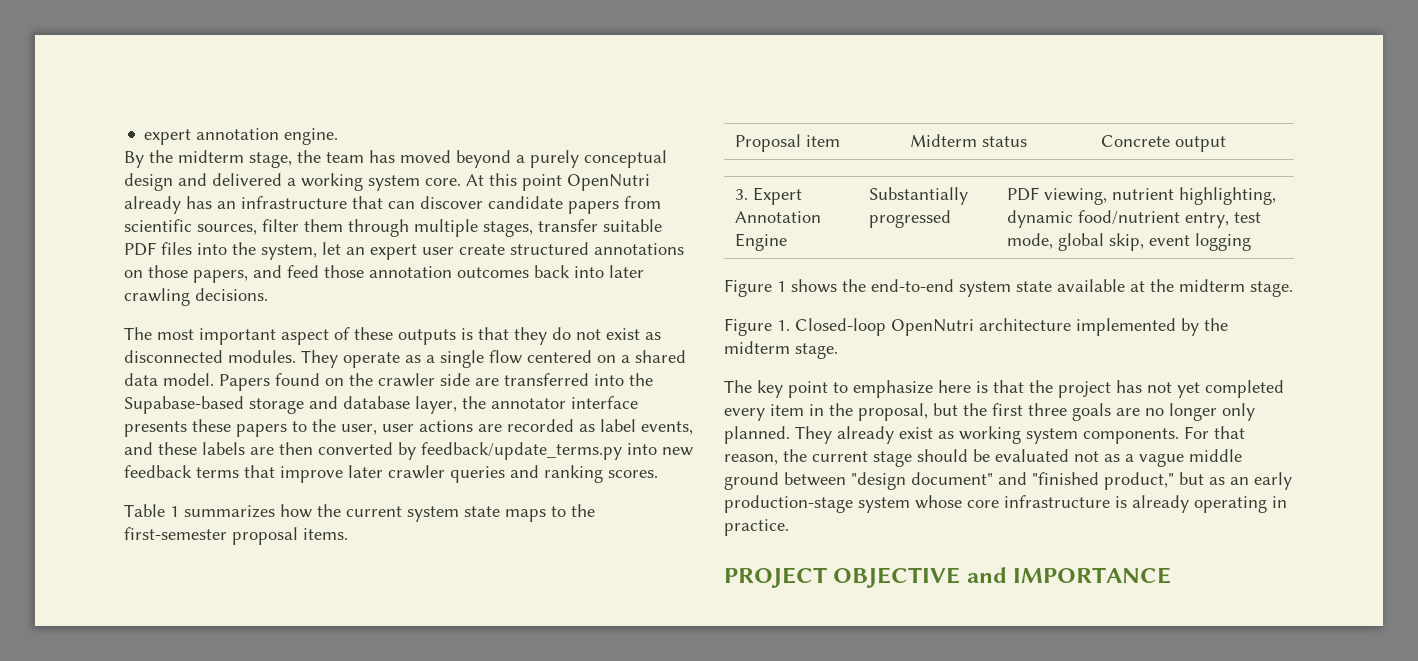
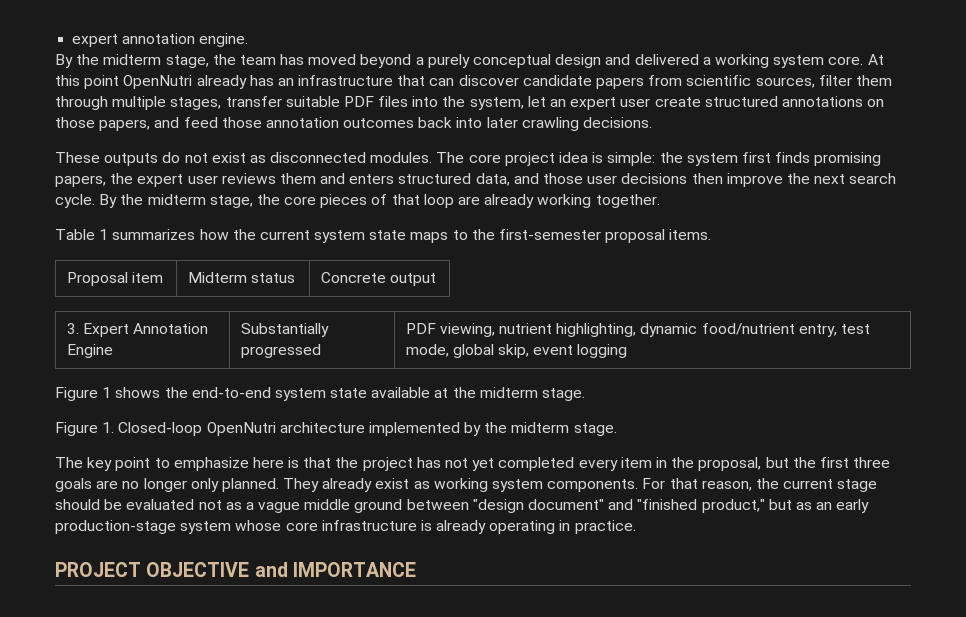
[124,327,547,345] The most important aspect of these outputs is that they -> [55,152,159,166] These outputs
[301,350,686,368] [124,373,653,391] [124,396,638,414] [124,419,693,437] [124,442,693,460] [124,465,658,483] They operate as a single flow centered on a shared data model. Papers found on the crawler side are transferred into the Supabase-based storage and database layer, the annotator interface presents these papers to the user, user actions are recorded as label events, and these labels are then converted by feedback/update_terms.py into new feedback terms that improve later crawler queries and ranking scores. -> [436,152,882,166] [55,173,897,187] [55,194,660,208] The core project idea is simple: the system first finds promising papers, the expert user reviews them and enters structured data, and those user decisions then improve the next search cycle. By the midterm stage, the core pieces of that loop are already working together.

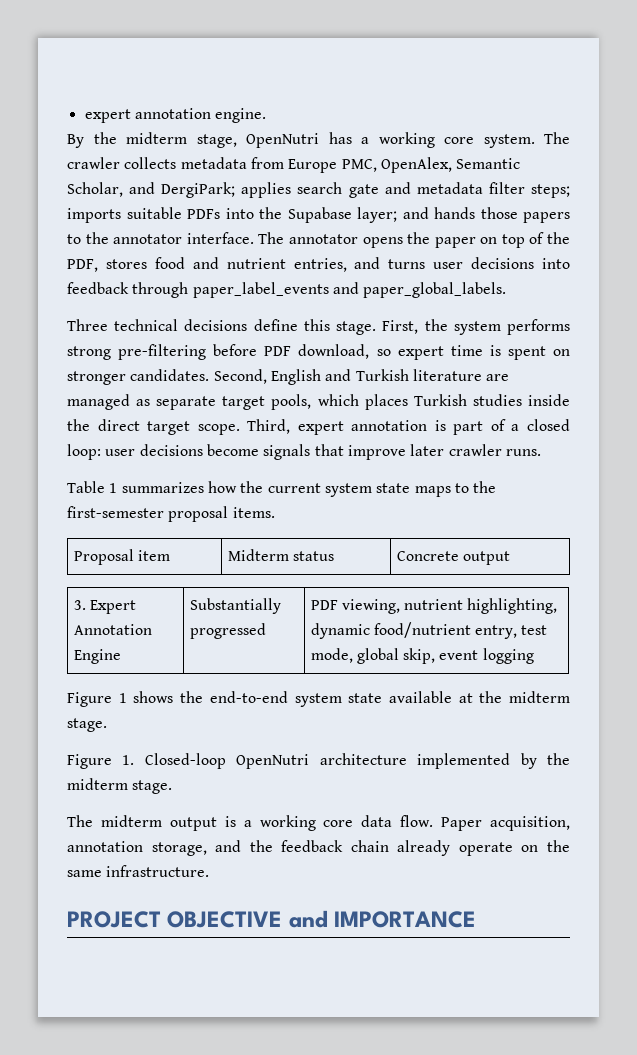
[212,54,884,68] [55,75,892,89] [55,96,885,110] [55,117,653,131] [55,152,882,166] [55,173,897,187] [55,194,660,208] the team has moved beyond a purely conceptual design and delivered a working system core. At this point OpenNutri already has an infrastructure that can discover candidate papers from scientific sources, filter them through multiple stages, transfer suitable PDF files into the system, let an expert user create structured annotations on those papers, and feed those annotation outcomes back into later crawling decisions. // These outputs do not exist as disconnected modules. The core project idea is simple: the system first finds promising papers, the expert user reviews them and enters structured data, and those user decisions then improve the next search cycle. By the midterm stage, the core pieces of that loop are already working together. -> [246,132,570,148] [67,157,521,173] [67,182,570,198] [67,207,570,223] [67,232,570,248] [67,257,570,272] [67,282,507,298] [67,319,570,335] [67,344,571,360] [67,369,510,385] [67,394,570,410] [67,419,571,435] [67,444,541,460] OpenNutri has a working core system. The crawler collects metadata from Europe PMC, OpenAlex, Semantic Scholar, and DergiPark; applies search gate and metadata filter steps; imports suitable PDFs into the Supabase layer; and hands those papers to the annotator interface. The annotator opens the paper on top of the PDF, stores food and nutrient entries, and turns user decisions into feedback through paper_label_events and paper_global_labels. // Three technical decisions define this stage. First, the system performs strong pre-filtering before PDF download, so expert time is spent on stronger candidates. Second, English and Turkish literature are managed as separate target pools, which places Turkish studies inside the direct target scope. Third, expert annotation is part of a closed loop: user decisions become signals that improve later crawler runs.
[87,457,891,471] [55,478,878,492] [55,499,870,513] [55,520,636,534] key point to emphasize here is that the project has not yet completed every item in the proposal, but the first three goals are no longer only planned. They already exist as working system components. For that reason, the current stage should be evaluated not as a vague middle ground between "design document" and "finished product," but as an early production-stage system whose core infrastructure is already operating in practice. -> [100,815,570,831] [67,840,570,856] [67,865,210,877] midterm output is a working core data flow. Paper acquisition, annotation storage, and the feedback chain already operate on the same infrastructure.

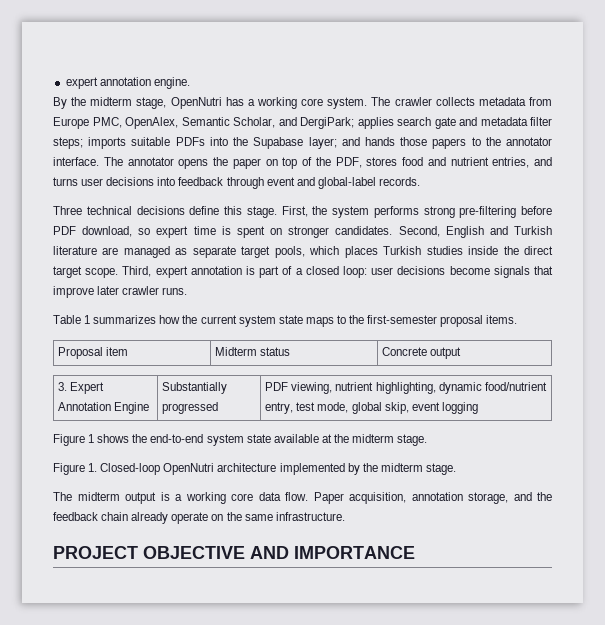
[192,282,507,298] paper_label_events and paper_global_labels. -> [266,177,420,189] event and global-label records.
[288,910,328,928] and -> [250,546,289,559] AND

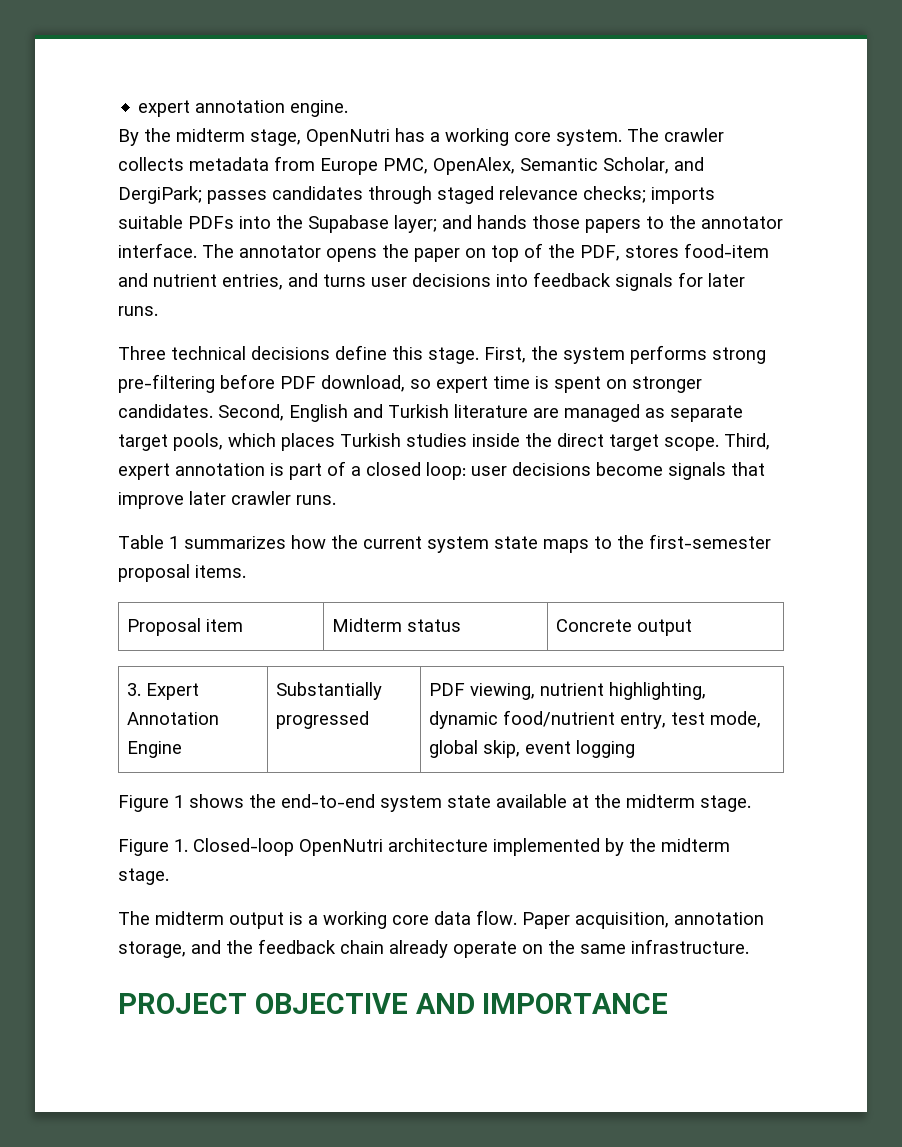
[357,117,552,129] [53,137,83,149] applies search gate and metadata filter steps; -> [207,186,646,204] passes candidates through staged relevance checks;
[402,157,423,166] food -> [684,243,769,258] food-item
[226,177,420,189] through event and global-label records. -> [615,272,745,291] [118,306,158,316] signals for later runs.

